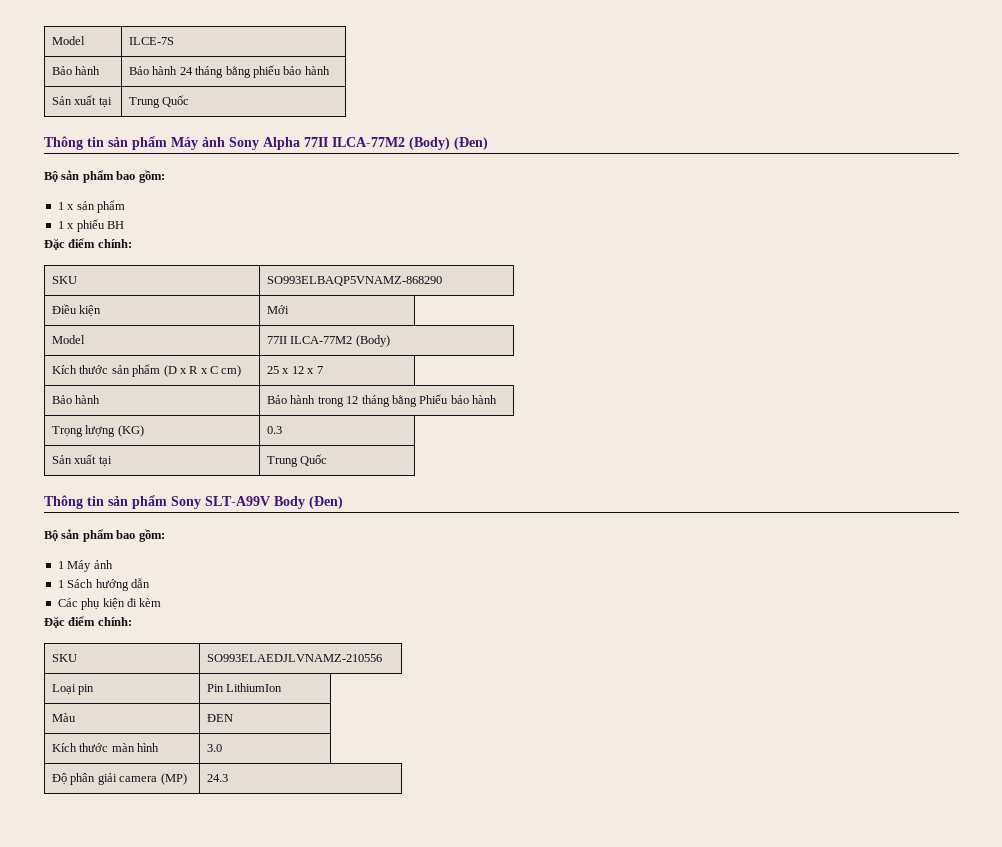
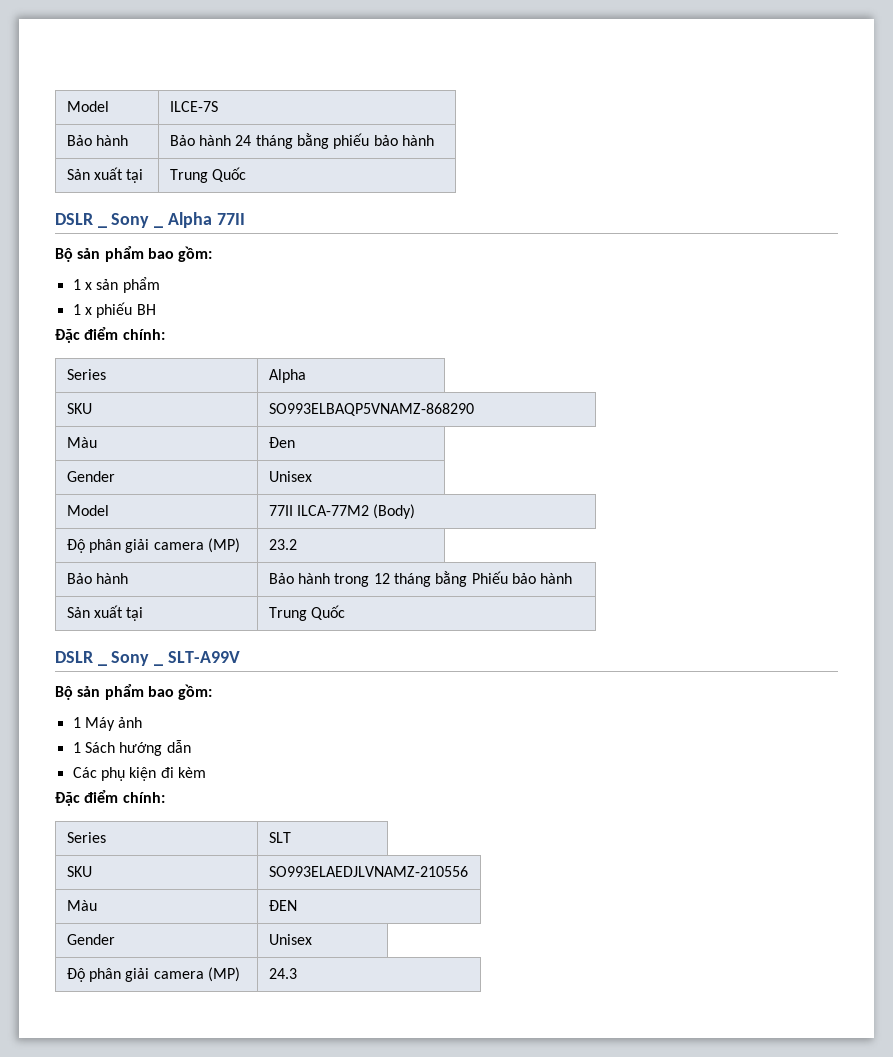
[44,136,259,150] Thông tin sản phẩm Máy ảnh Sony -> [55,213,93,225] [97,213,164,228] DSLR _ Sony _
[332,137,488,150] ILCA-77M2 (Body) (Đen) -> (245, 219) none
(132, 243) none -> [66,369,106,380] [268,369,306,383] // Series | Alpha
[52,304,102,317] [267,305,290,314] Điều kiện | Mới -> [66,437,97,448] [268,437,295,448] [66,471,115,482] [268,471,312,482] Màu | Đen // Gender | Unisex
[52,364,242,377] [267,366,323,374] Kích thước sản phẩm (D x R x C cm) | 25 x 12 x 7 -> [66,538,240,553] [268,539,297,550] Độ phân giải camera (MP) | 23.2
[52,425,144,437] [267,426,283,434] [52,454,112,467] [267,454,328,467] [44,495,201,509] // Trọng lượng (KG) | 0.3 // Sản xuất tại | Trung Quốc // Thông tin sản phẩm Sony -> [66,605,144,621] [268,605,345,621] [55,651,93,663] [97,651,164,666] // Sản xuất tại | Trung Quốc // DSLR _ Sony _
[274,496,343,509] Body (Đen) -> (240, 657) none
(132, 621) none -> [66,832,106,843] [268,832,291,843] // Series | SLT
[52,684,95,695] [207,683,283,692] [52,713,77,722] [207,714,234,722] [52,743,160,752] [207,744,223,752] Loại pin | Pin LithiumIon // Màu | ĐEN // Kích thước màn hình | 3.0 -> [66,900,97,911] [268,900,297,911] [66,934,115,945] [268,934,312,945] Màu | ĐEN // Gender | Unisex

